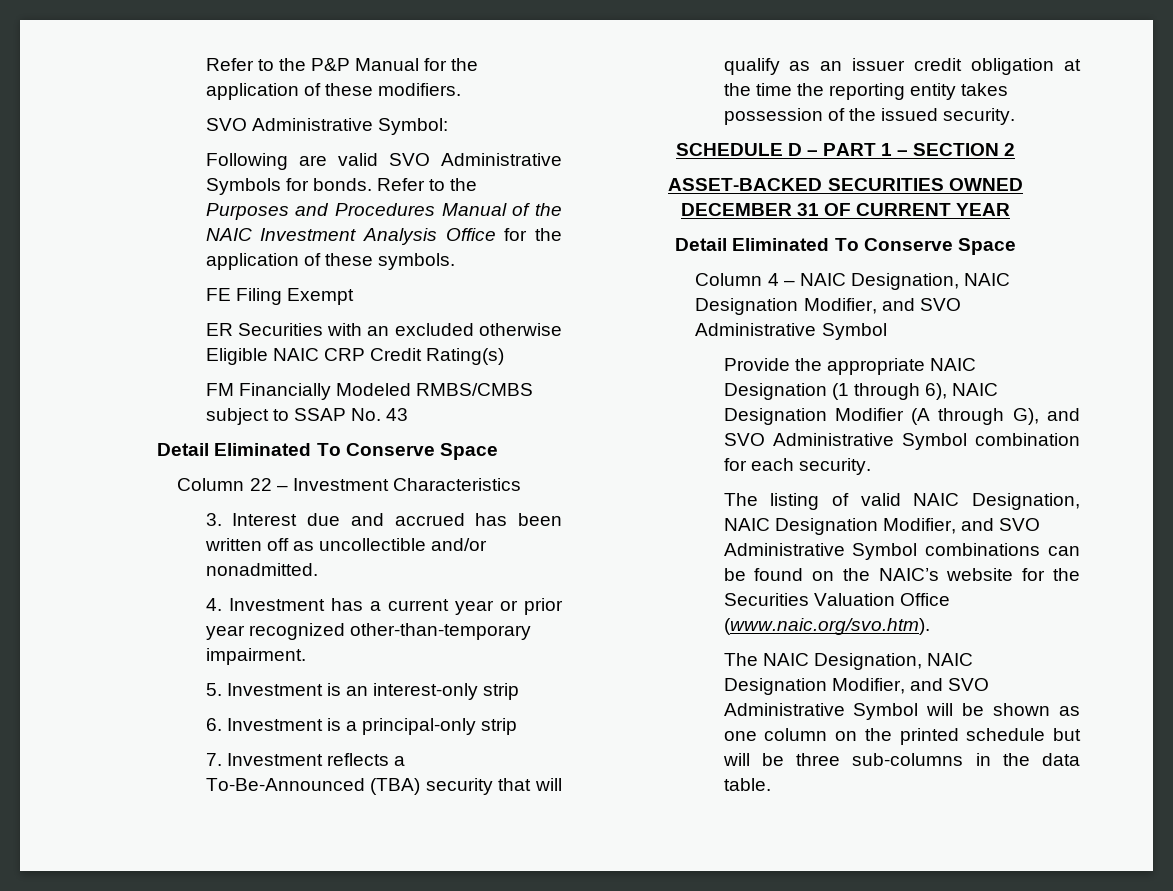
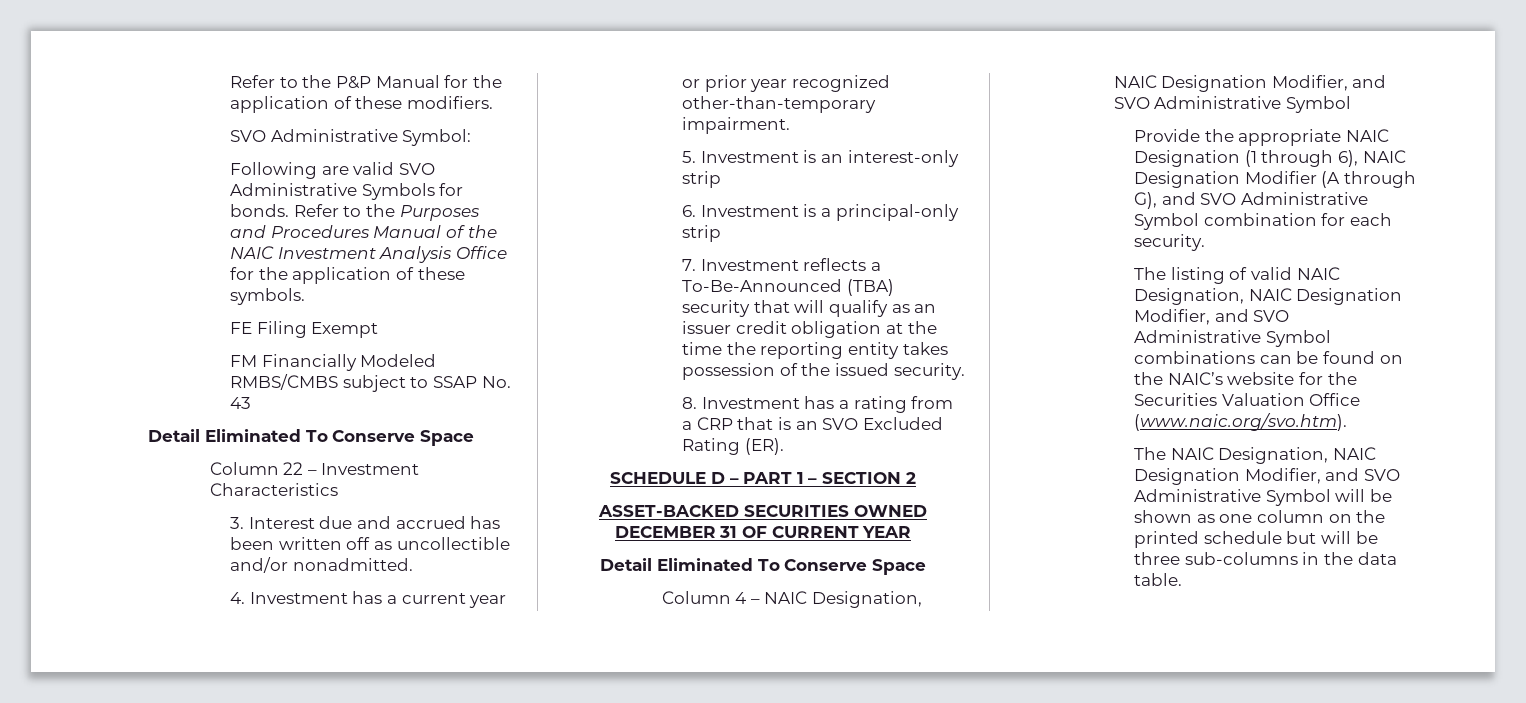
[205,323,562,336] [205,348,505,365] // ER Securities with an excluded otherwise Eligible NAIC CRP Credit Rating(s) -> (379, 330) none
(1016, 116) none -> [682,396,954,413] [682,417,943,430] [682,438,784,455] // 8. Investment has a rating from a CRP that is an SVO Excluded Rating (ER).

